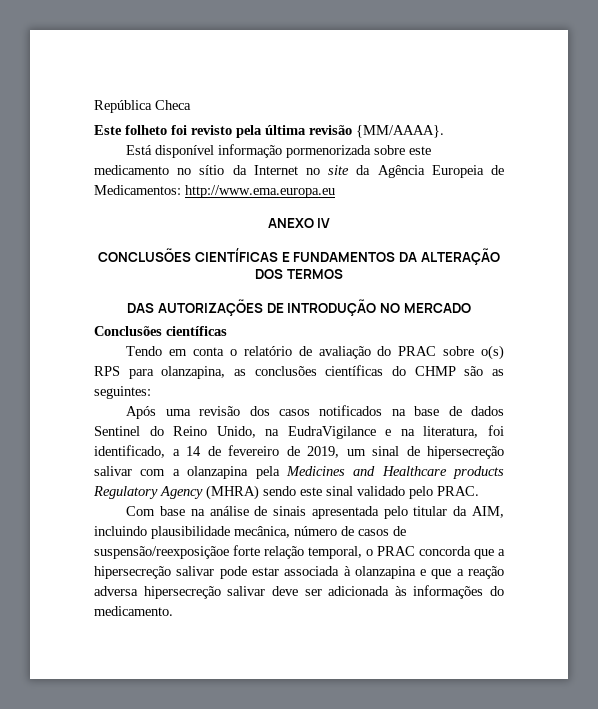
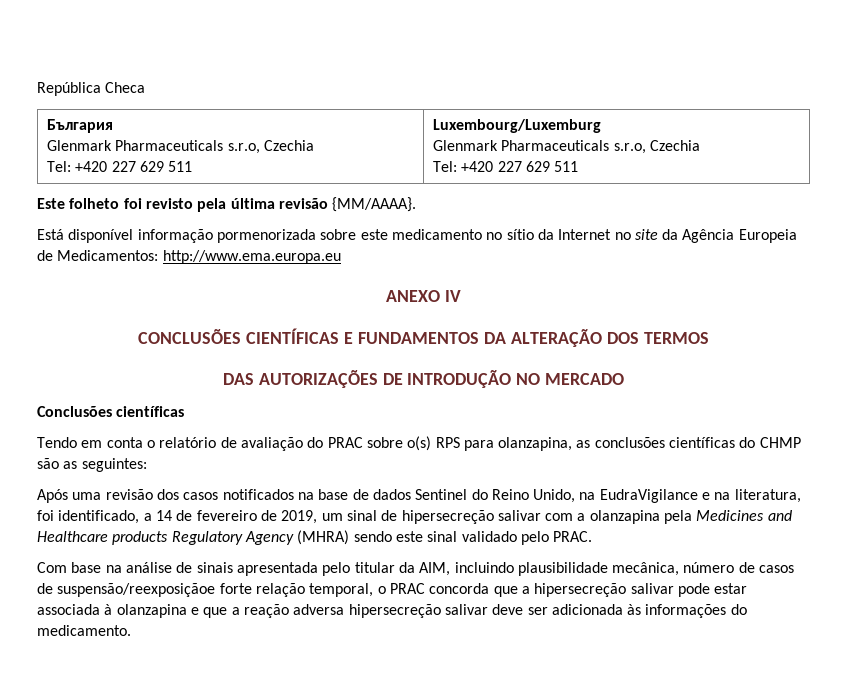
(191, 105) none -> [47,119,114,133] [47,140,315,154] [47,161,193,172] [433,119,602,133] [433,140,701,154] [433,161,579,172] // България // Glenmark Pharmaceuticals s.r.o, Czechia // Tel: +420 227 629 511 | Luxembourg/Luxemburg // Glenmark Pharmaceuticals s.r.o, Czechia // Tel: +420 227 629 511

